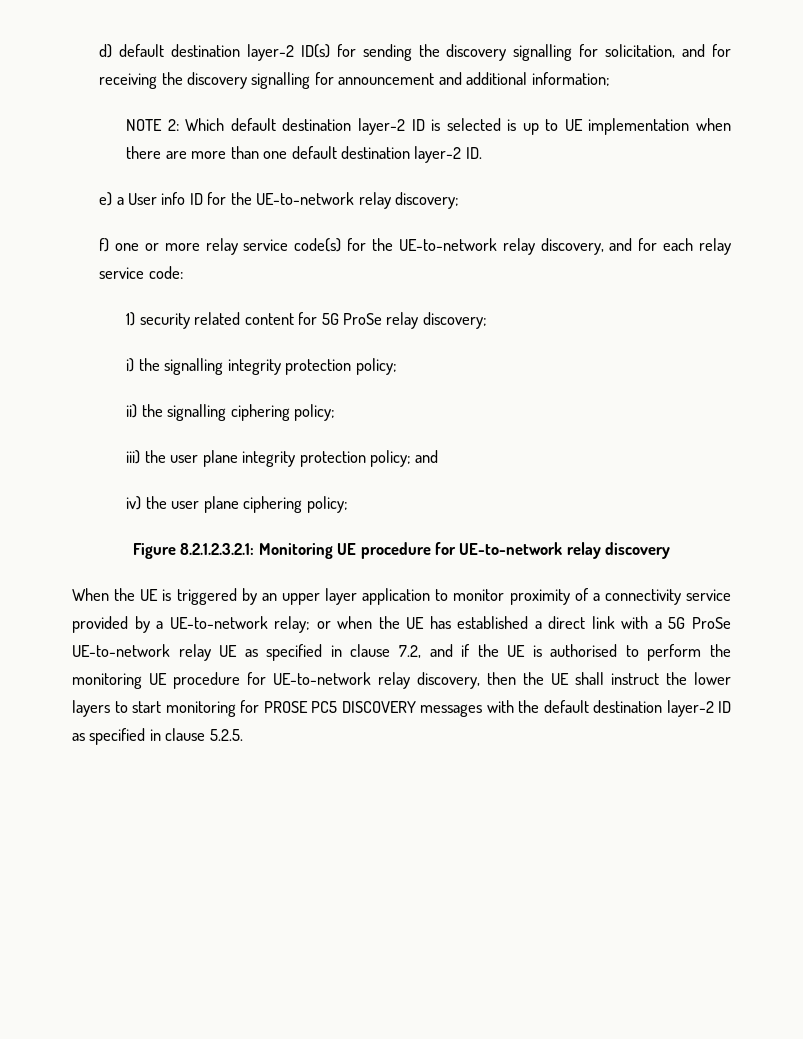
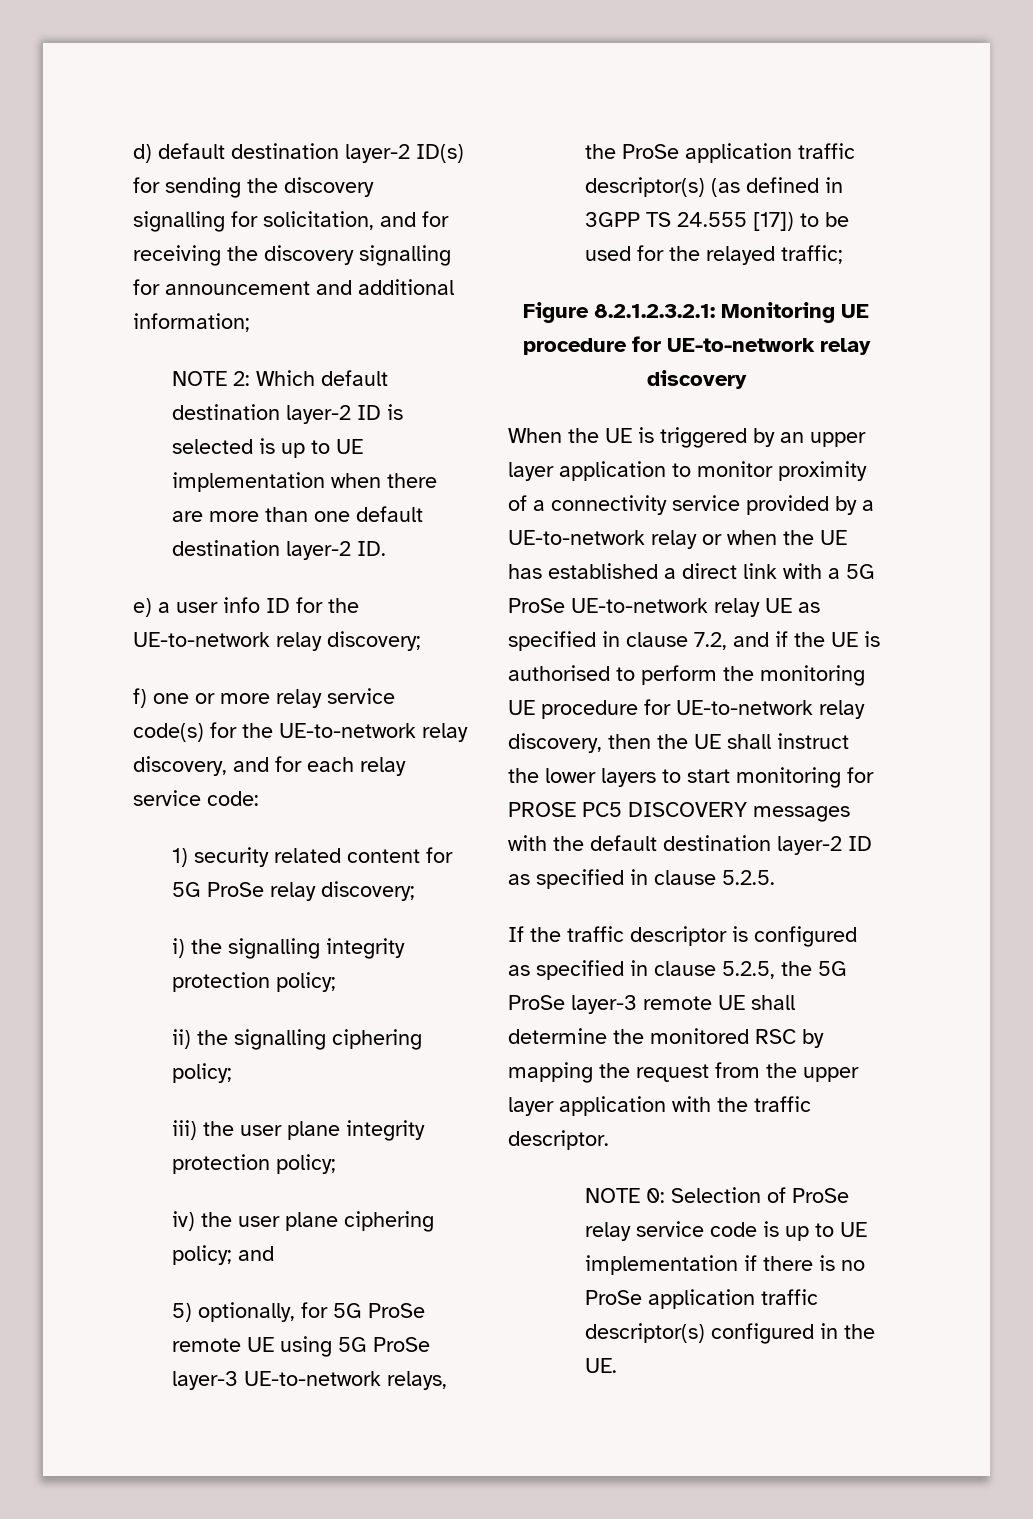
[128,193,158,205] User -> [176,602,219,613] user
[415,450,439,463] and -> (336, 1164) none
(348, 504) none -> [237,1246,274,1261] [171,1302,425,1322] [171,1336,430,1357] [171,1371,447,1390] [584,143,855,163] [584,177,843,197] [584,212,849,231] [584,245,843,265] and // 5) optionally, for 5G ProSe remote UE using 5G ProSe layer-3 UE-to-network relays, the ProSe application traffic descriptor(s) (as defined in 3GPP TS 24.555 [17]) to be used for the relayed traffic;
[274,616,311,633] relay; -> [651,530,697,549] relay
(243, 735) none -> [508,926,857,947] [508,960,847,980] [508,995,795,1014] [508,1028,824,1048] [508,1062,859,1083] [508,1096,811,1116] [508,1130,609,1150] [584,1187,849,1203] [584,1221,867,1241] [584,1255,865,1275] [584,1289,818,1309] [584,1323,875,1344] [584,1358,617,1373] // If the traffic descriptor is configured as specified in clause 5.2.5, the 5G ProSe layer-3 remote UE shall determine the monitored RSC by mapping the request from the upper layer application with the traffic descriptor. // NOTE 0: Selection of ProSe relay service code is up to UE implementation if there is no ProSe application traffic descriptor(s) configured in the UE.

